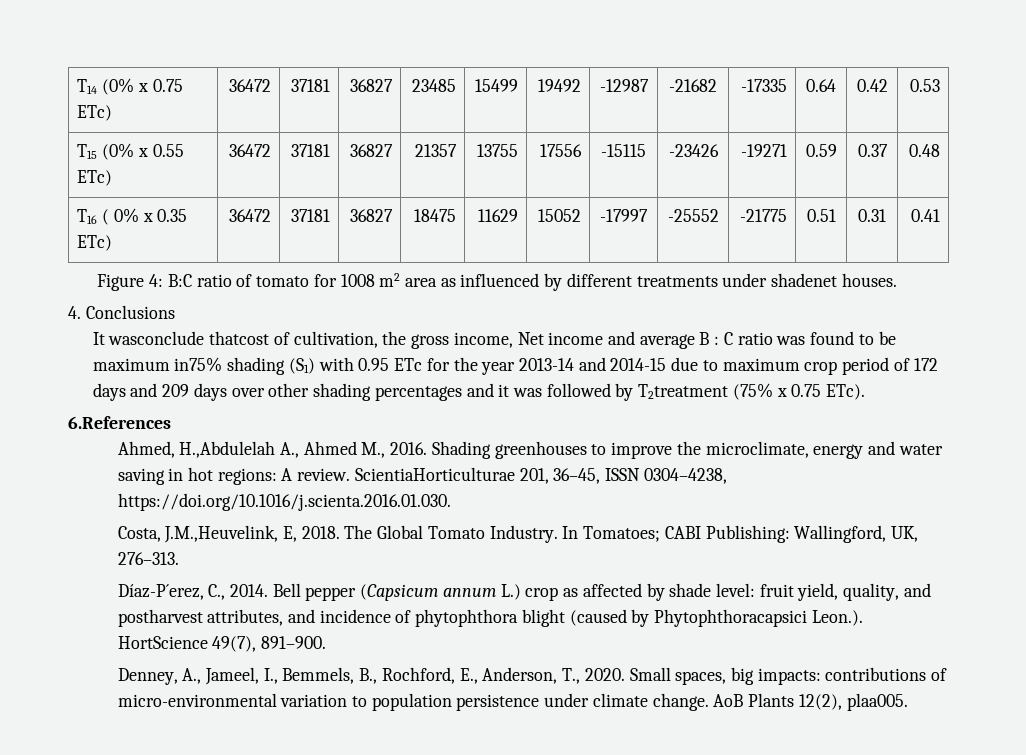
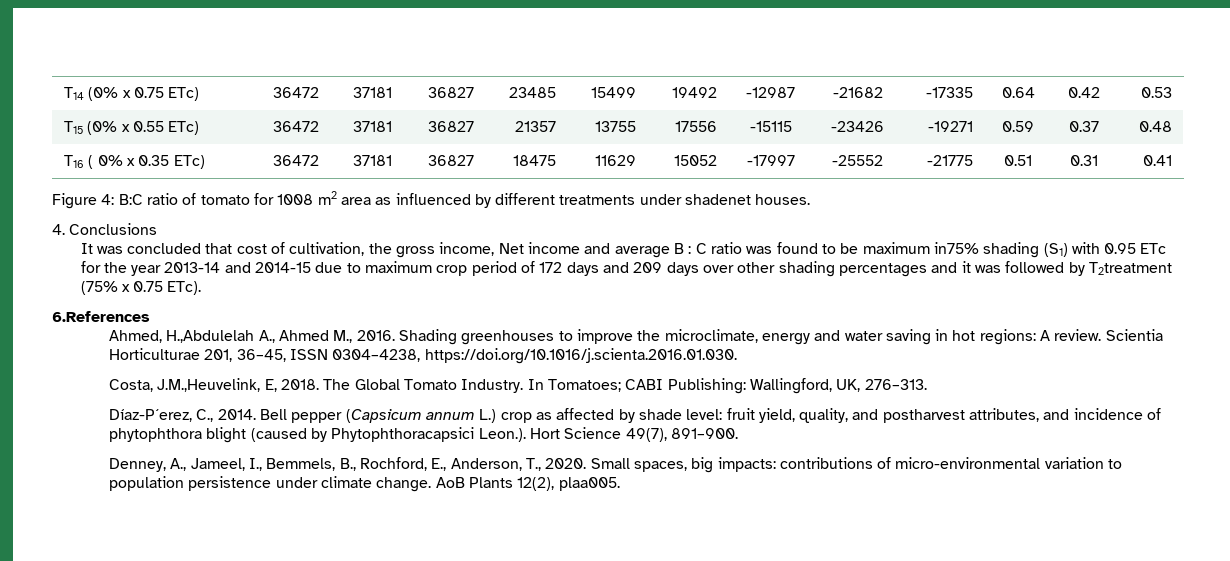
[108,331,270,345] wasconclude thatcost -> [96,243,267,254] was concluded that cost
[354,467,515,481] ScientiaHorticulturae -> [1105,329,1163,341] [109,348,201,360] Scientia Horticulturae
[117,636,208,649] HortScience -> [529,427,622,439] Hort Science

